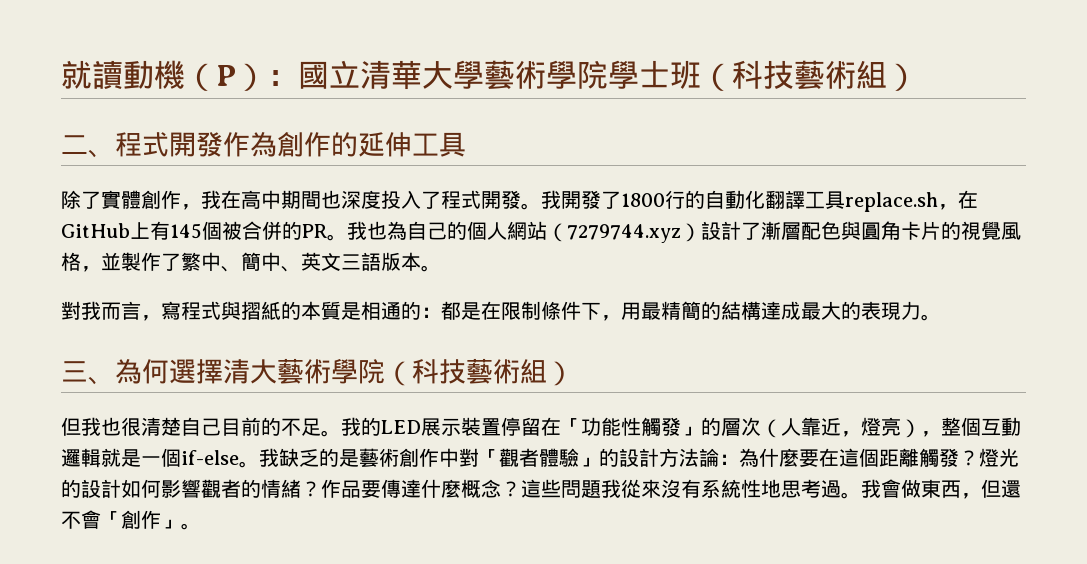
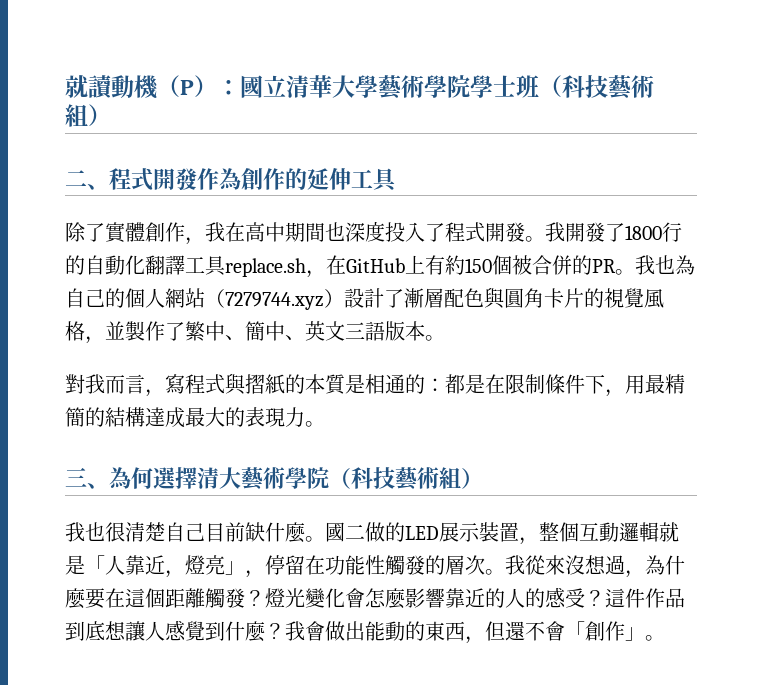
[170,223,202,239] 145 -> [445,255,492,275] 約150
[61,417,81,436] 但 -> (483, 478) none
[261,417,921,438] 的不足。我的LED展示裝置停留在「功能性觸發」的層次（人靠近，燈亮） -> [245,522,519,543] 缺什麼。國二做的LED展示裝置
[141,448,739,468] 一個if-else。我缺乏的是藝術創作中對「觀者體驗」的設計方法論： -> [85,555,645,578] 「人靠近，燈亮」，停留在功能性觸發的層次。我從來沒想過，
[61,479,921,499] 的設計如何影響觀者的情緒？作品要傳達什麼概念？這些問題我從來沒有系統性地思考過。我會做 -> [305,587,685,609] [65,620,425,642] 變化會怎麼影響靠近的人的感受？這件作品到底想讓人感覺到什麼？我會做出能動的

